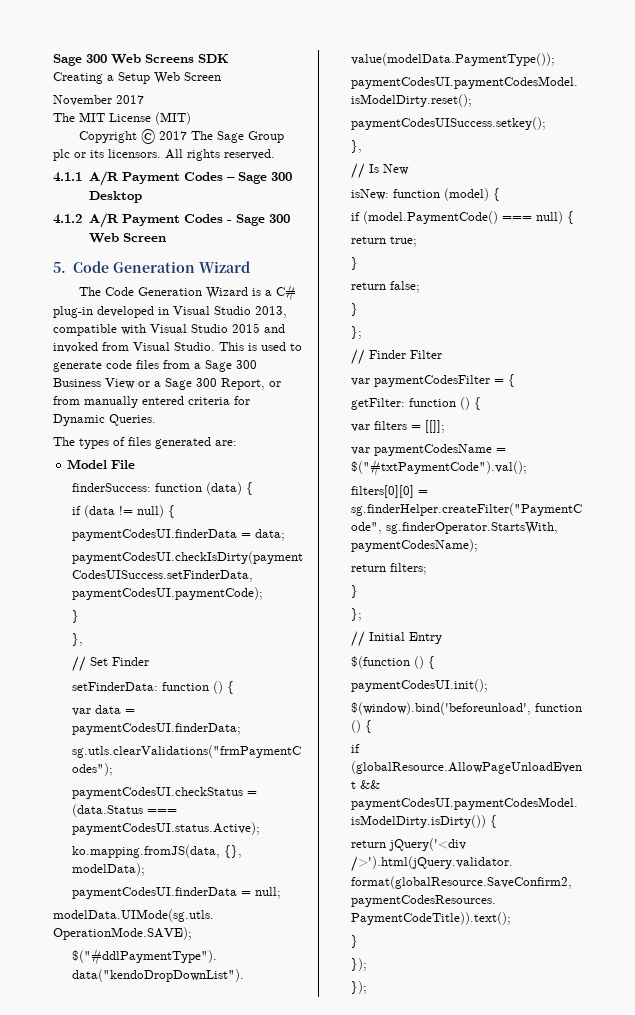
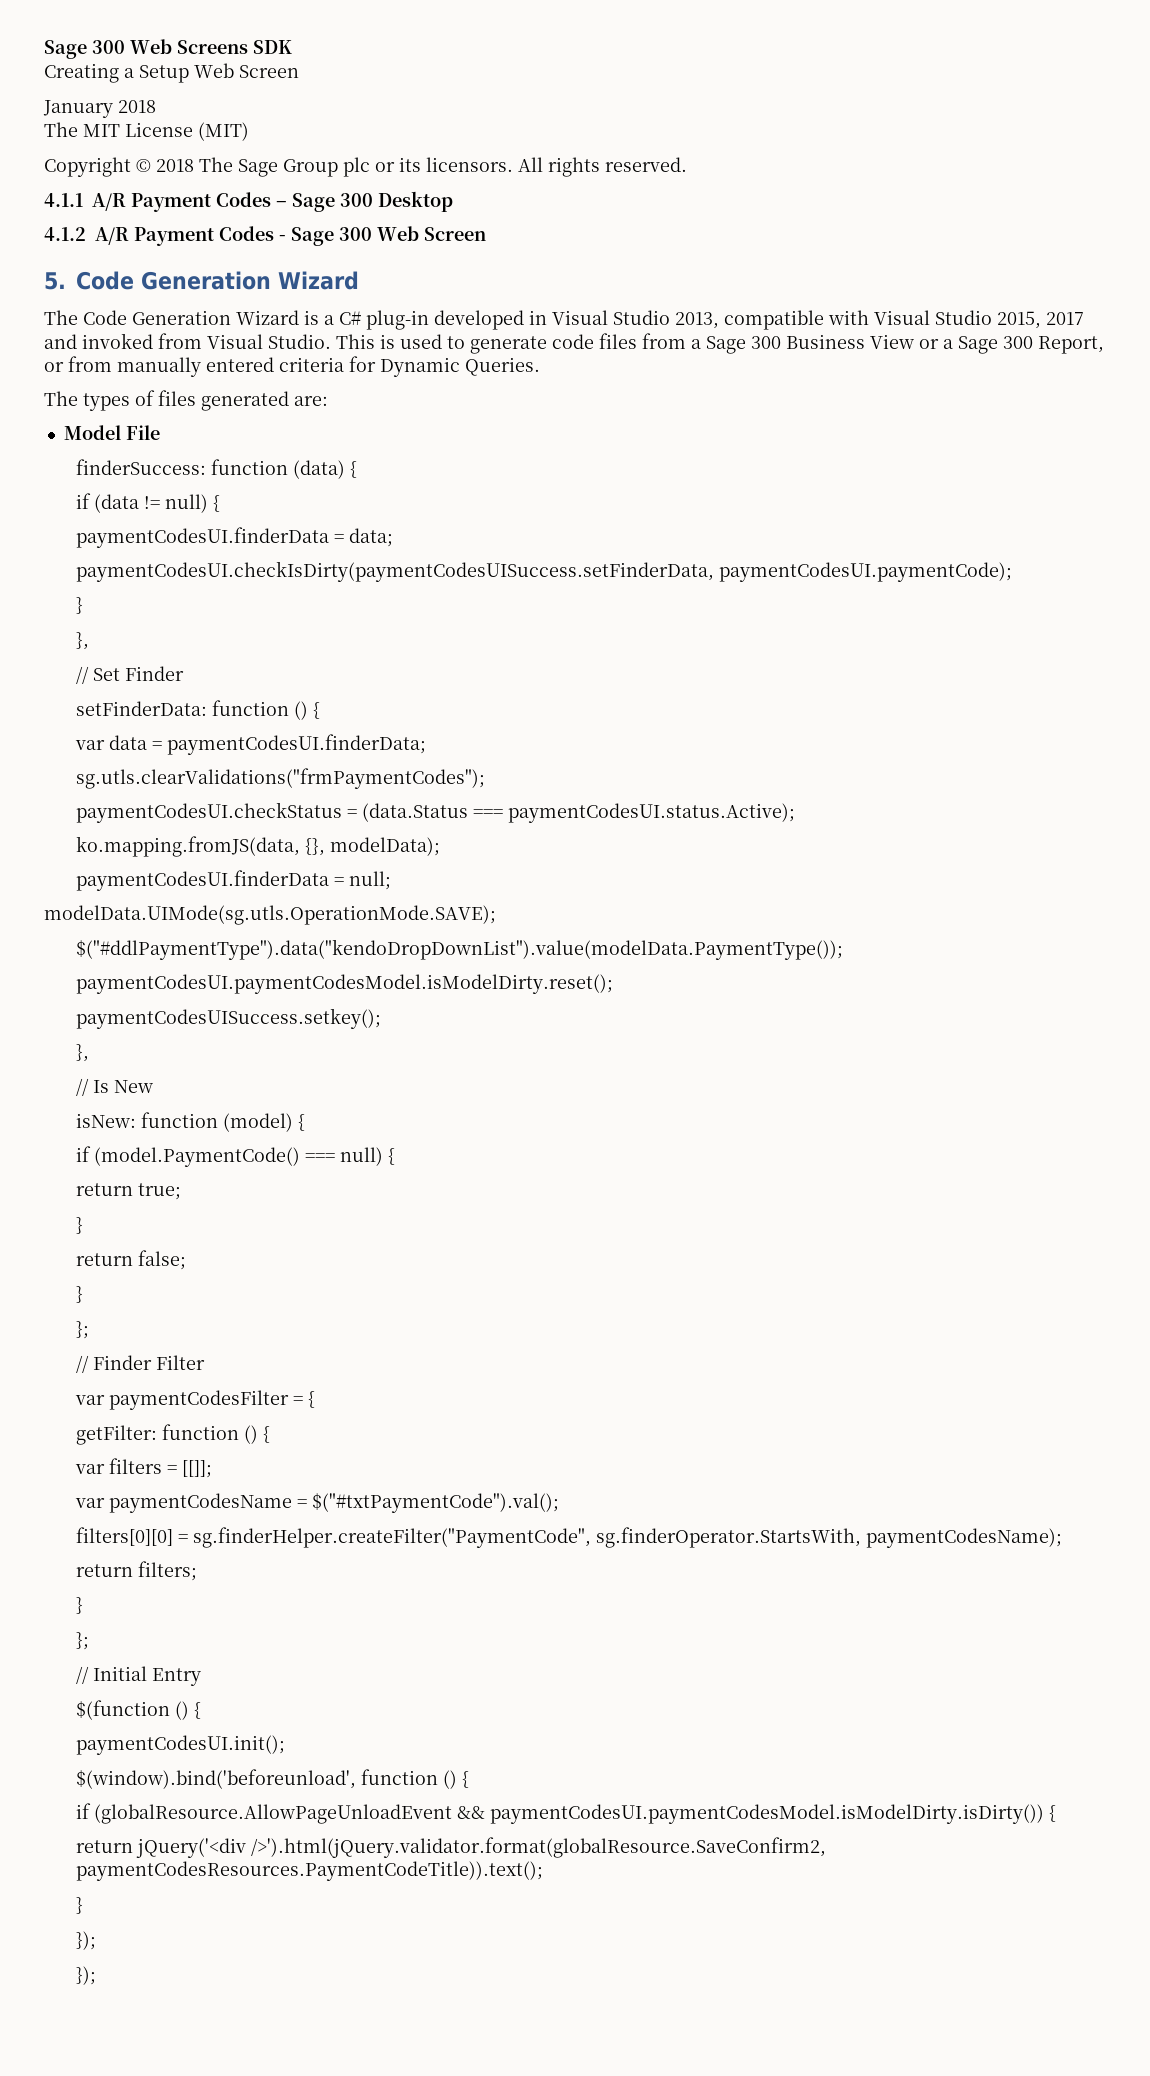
[53,95,144,106] November 2017 -> [43,100,156,118] January 2018
[159,131,188,140] 2017 -> [156,159,194,172] 2018
[232,323,260,333] 2015 -> [997,311,1084,329] 2015, 2017

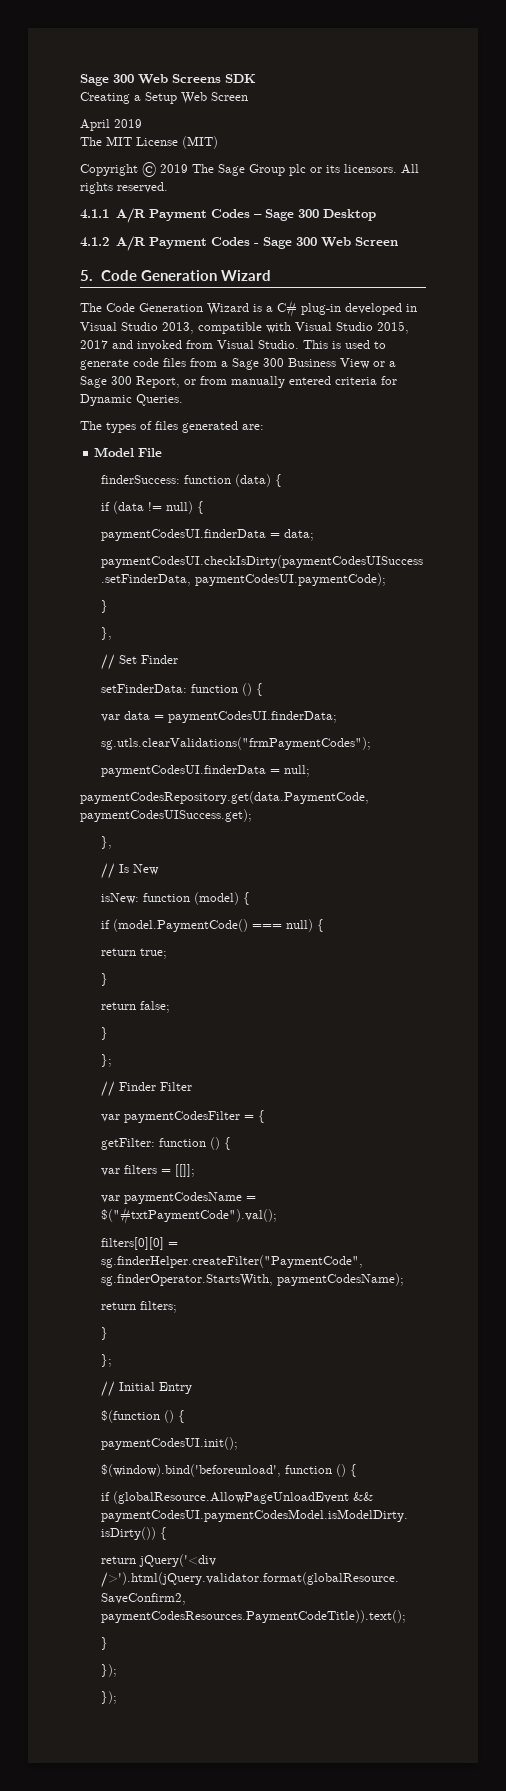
[43,100,156,118] January 2018 -> [80,119,142,131] April 2019
[156,159,194,172] 2018 -> [160,164,188,173] 2019
[76,802,796,823] [76,836,441,857] // paymentCodesUI.checkStatus = (data.Status === paymentCodesUI.status.Active); // ko.mapping.fromJS(data, {}, modelData); -> (371, 743) none
[44,905,496,925] [76,939,844,960] [76,974,614,994] [76,1008,382,1029] modelData.UIMode(sg.utls.OperationMode.SAVE); // $("#ddlPaymentType").data("kendoDropDownList").value(modelData.PaymentType()); // paymentCodesUI.paymentCodesModel.isModelDirty.reset(); // paymentCodesUISuccess.setkey(); -> [80,791,369,804] [80,809,252,822] paymentCodesRepository.get(data.PaymentCode, paymentCodesUISuccess.get);

